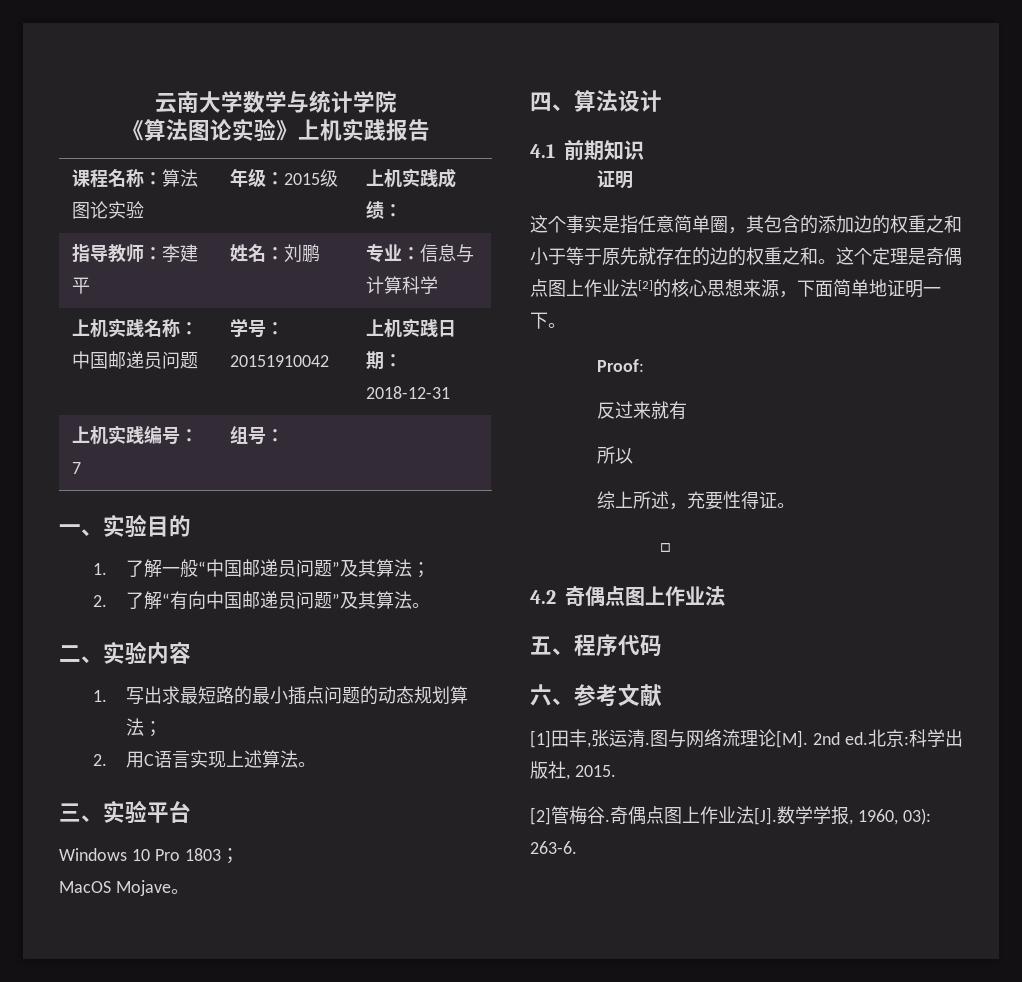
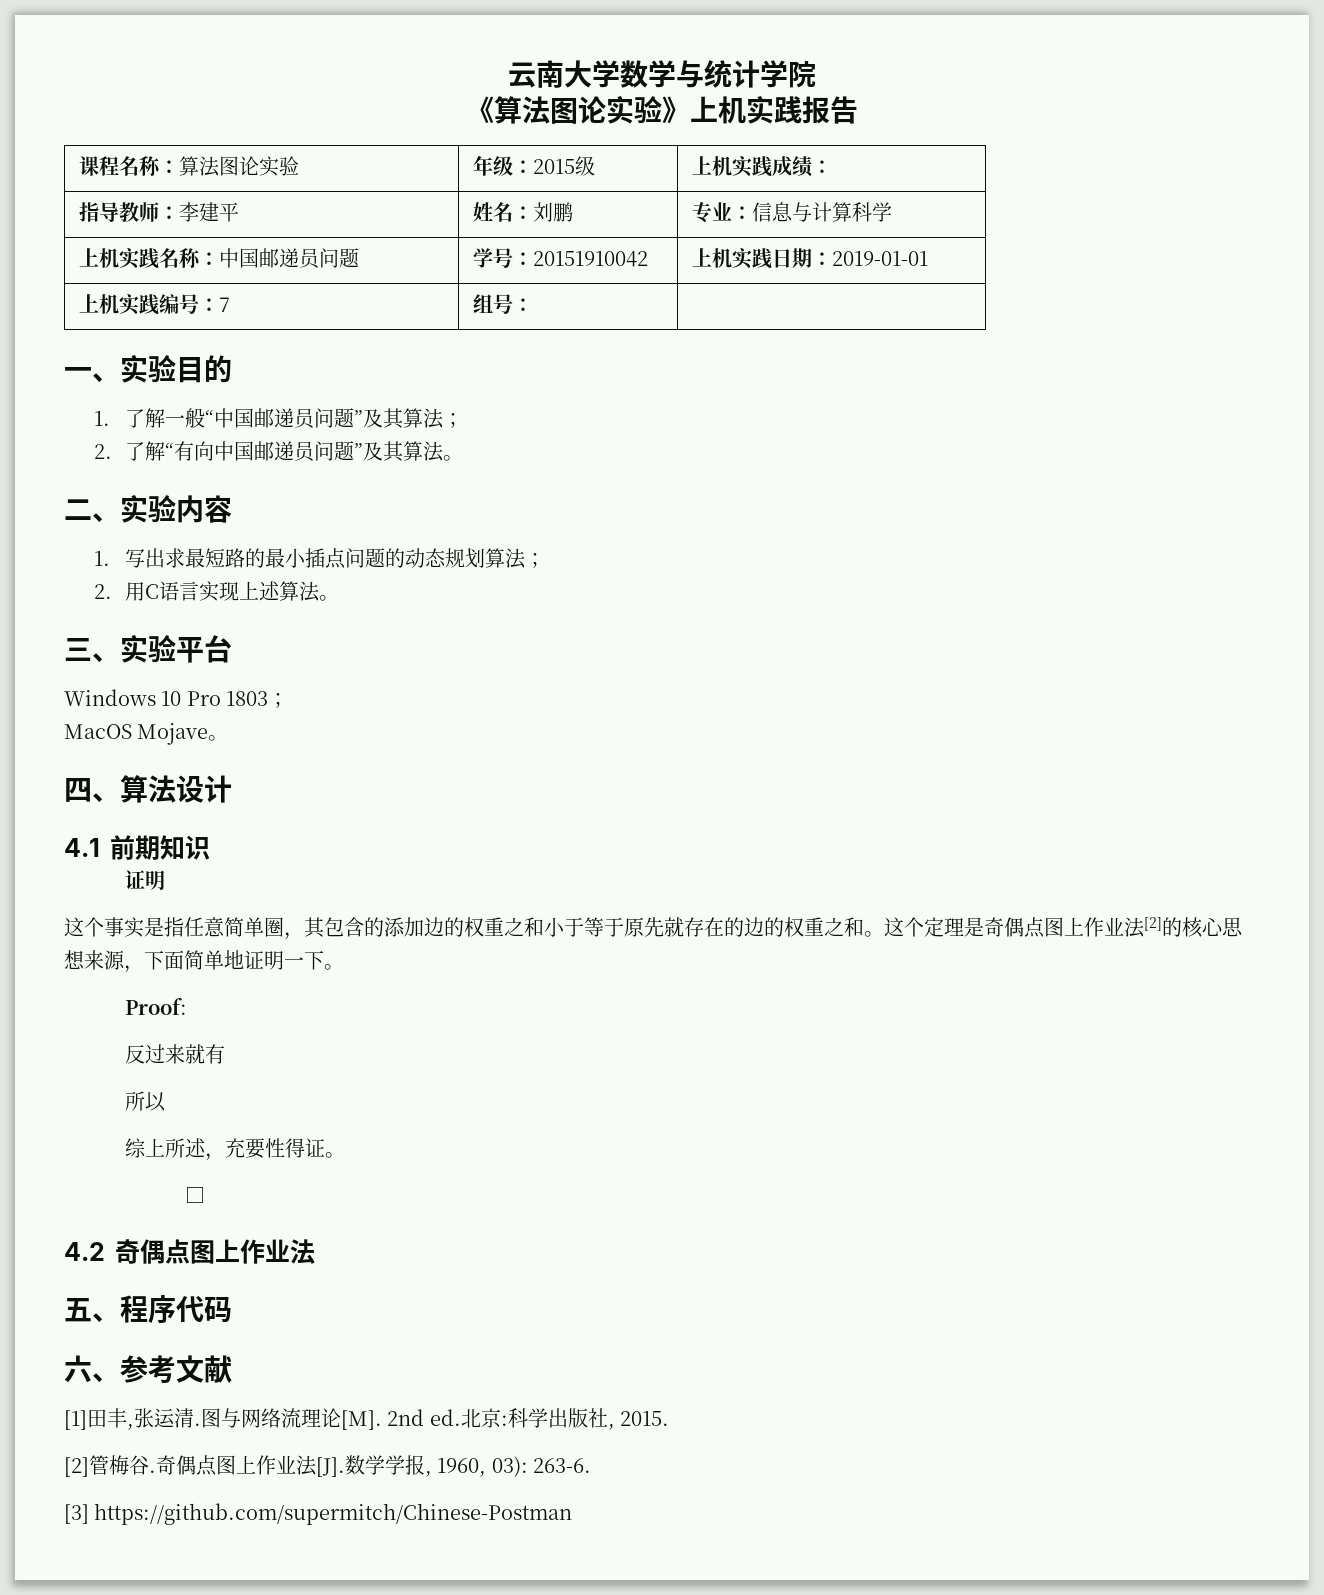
[365,386,450,399] 2018-12-31 -> [831,251,928,266] 2019-01-01
(577, 847) none -> [64,1503,573,1525] // [3] https://github.com/supermitch/Chinese-Postman

